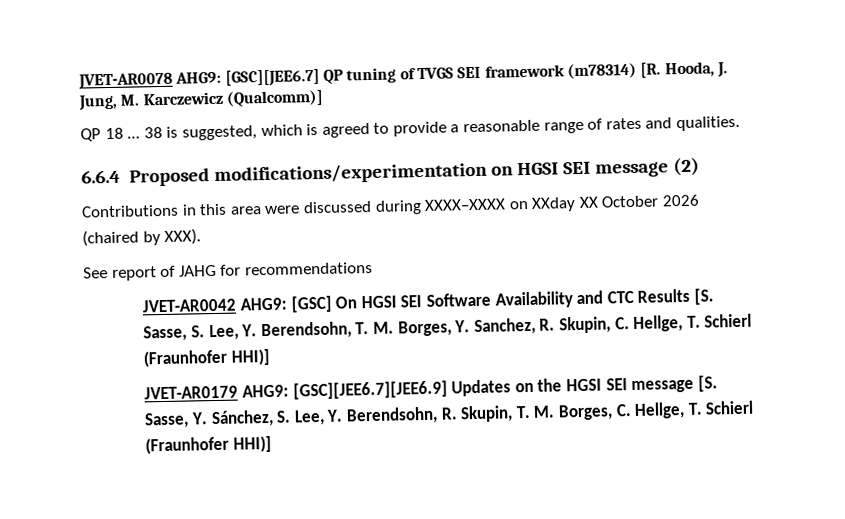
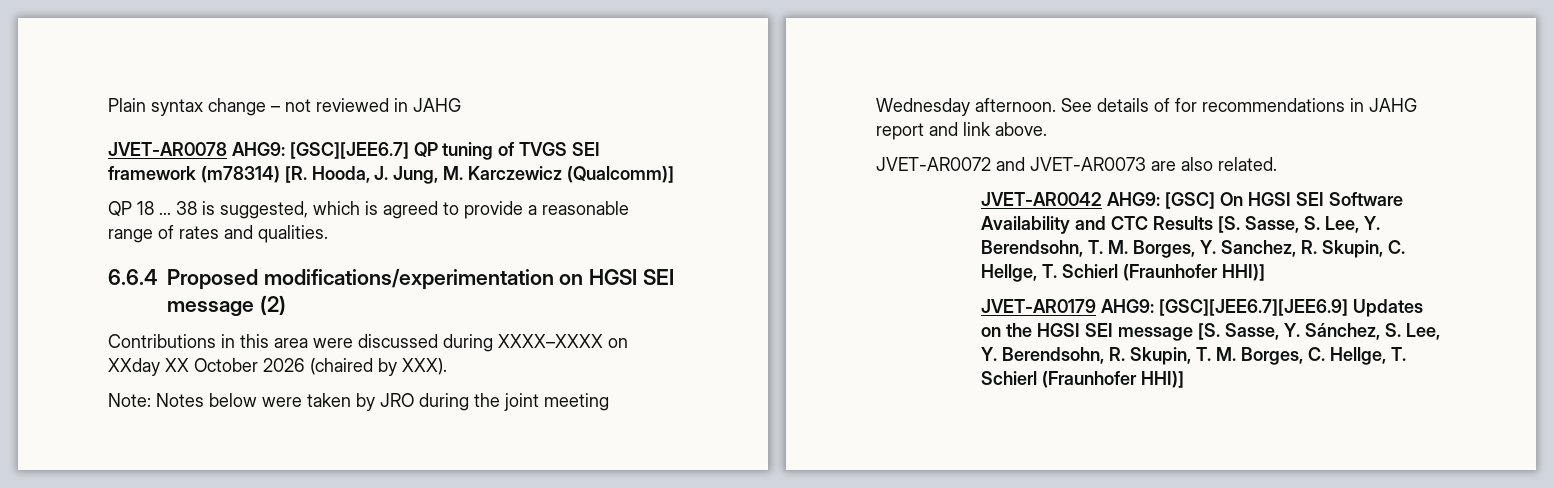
(78, 81) none -> [108,98,461,116] Plain syntax change – not reviewed in JAHG //
[83,261,373,281] See report of JAHG for recommendations -> [108,393,609,411] [876,98,1417,116] [876,122,1047,140] [876,157,1277,171] Note: Notes below were taken by JRO during the joint meeting Wednesday afternoon. See details of for recommendations in JAHG report and link above. // JVET-AR0072 and JVET-AR0073 are also related.

